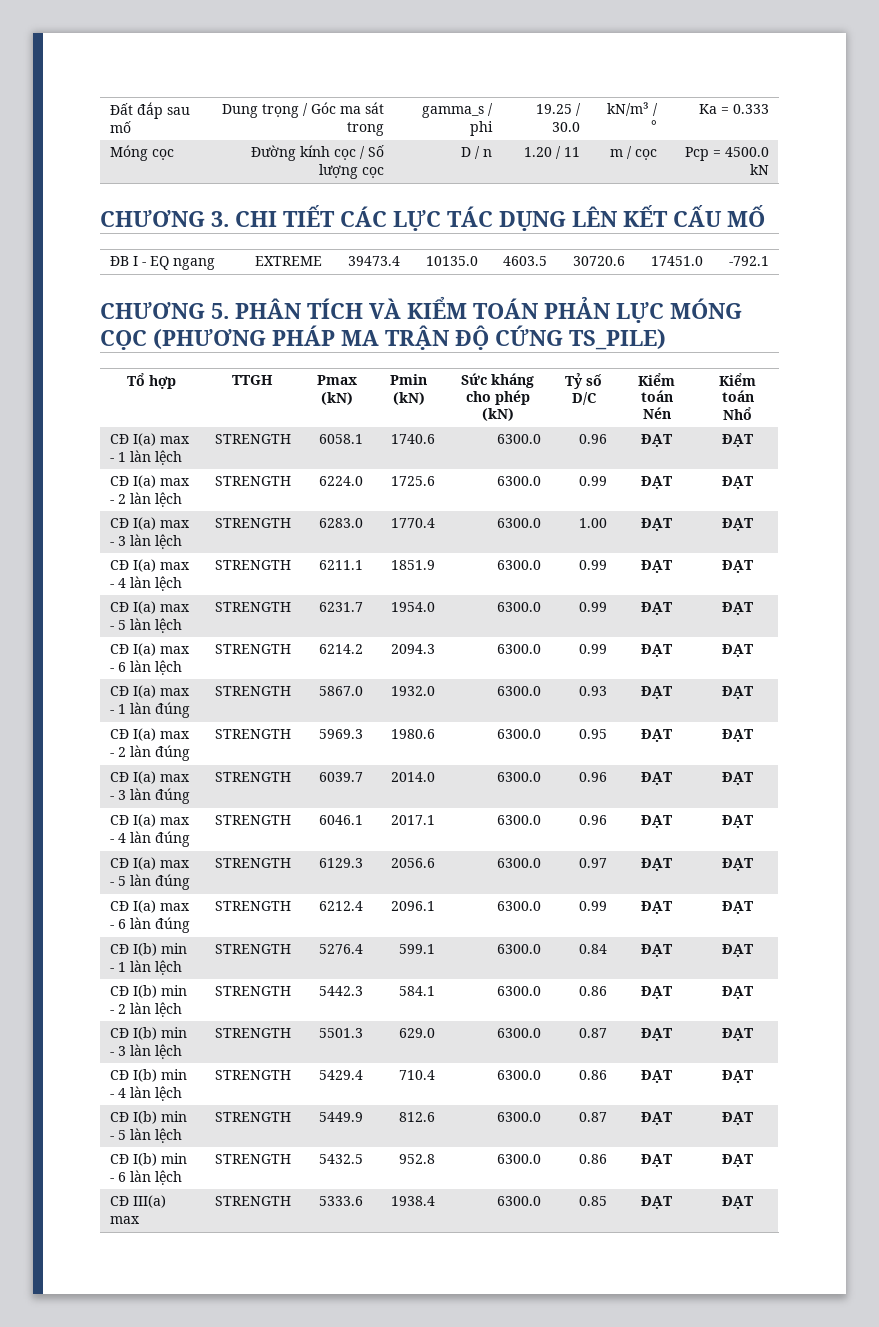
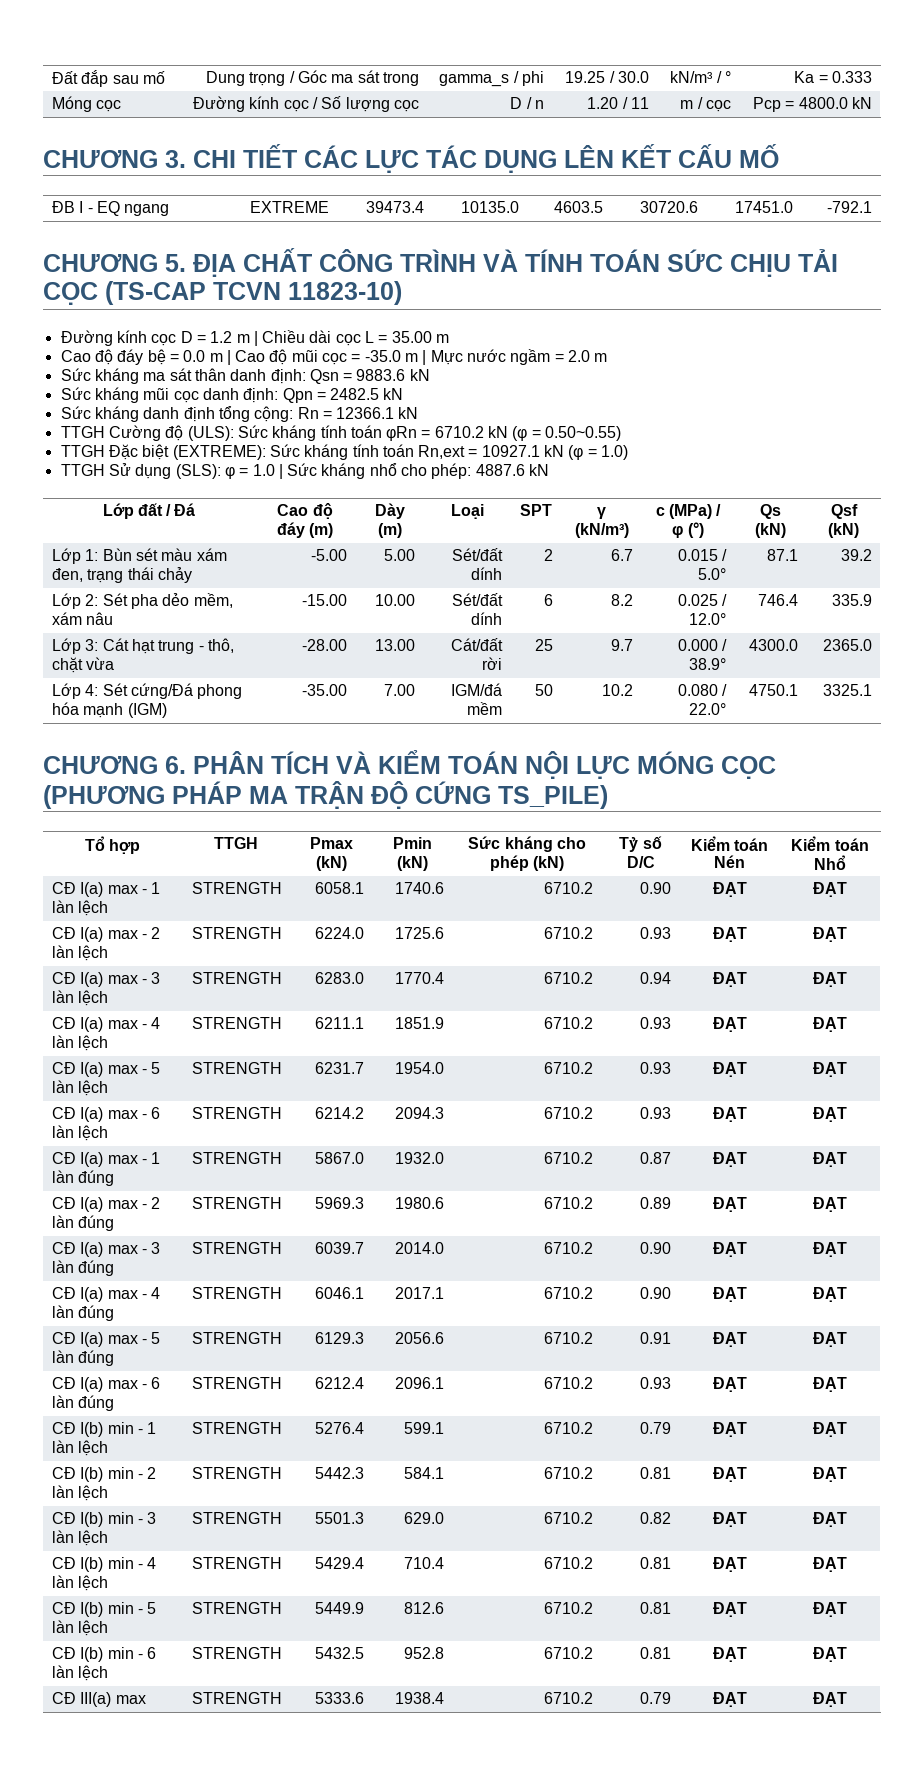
[724,147,769,157] 4500.0 -> [798,97,848,109] 4800.0
(229, 311) none -> [193,248,838,277] [43,281,402,305] [60,330,450,346] [60,349,608,365] [60,368,430,384] [60,387,404,403] [60,406,419,422] [60,425,622,441] [60,444,629,460] [60,463,550,479] [102,503,196,519] [277,503,333,519] [276,522,334,538] [374,503,405,519] [377,523,402,538] [450,504,484,519] [520,504,552,516] [597,507,606,519] [574,523,629,538] [655,504,722,519] [672,522,704,538] [760,504,781,519] [755,523,786,538] [830,504,858,519] [828,523,859,538] [52,548,227,564] [52,567,193,583] [310,549,347,561] [383,549,415,561] [451,548,503,561] [470,567,502,580] [543,549,553,561] [610,549,633,561] [677,549,727,561] [697,568,726,580] [766,549,798,561] [840,549,872,561] [52,593,233,609] [52,612,114,625] [301,594,347,606] [374,594,415,606] [451,593,503,606] [470,612,502,625] [543,594,553,606] [610,594,633,606] [677,594,727,606] [688,613,726,625] [757,594,798,606] [831,594,872,606] [52,638,235,654] [52,657,115,673] [301,639,347,651] [374,639,415,651] [450,638,503,651] [481,657,502,670] [534,639,553,651] [610,639,633,651] [677,639,727,651] [688,658,726,670] [748,639,798,651] [822,639,872,651] [52,683,243,699] [52,702,167,718] [301,684,347,696] [383,684,415,696] [450,683,502,696] [466,702,502,715] [534,684,553,696] [601,684,633,696] [677,684,727,696] [688,703,726,715] [748,684,798,696] [822,684,872,696] [43,756,186,774] ĐỊA CHẤT CÔNG TRÌNH VÀ TÍNH TOÁN SỨC CHỊU TẢI CỌC (TS-CAP TCVN 11823-10) // Đường kính cọc D = 1.2 m | Chiều dài cọc L = 35.00 m // Cao độ đáy bệ = 0.0 m | Cao độ mũi cọc = -35.0 m | Mực nước ngầm = 2.0 m // Sức kháng ma sát thân danh định: Qsn = 9883.6 kN // Sức kháng mũi cọc danh định: Qpn = 2482.5 kN // Sức kháng danh định tổng cộng: Rn = 12366.1 kN // TTGH Cường độ (ULS): Sức kháng tính toán φRn = 6710.2 kN (φ = 0.50~0.55) // TTGH Đặc biệt (EXTREME): Sức kháng tính toán Rn,ext = 10927.1 kN (φ = 1.0) // TTGH Sử dụng (SLS): φ = 1.0 | Sức kháng nhổ cho phép: 4887.6 kN // Lớp đất / Đá | Cao độ đáy (m) | Dày (m) | Loại | SPT | γ (kN/m³) | c (MPa) / φ (°) | Qs (kN) | Qsf (kN) // Lớp 1: Bùn sét màu xám đen, trạng thái chảy | -5.00 | 5.00 | Sét/đất dính | 2 | 6.7 | 0.015 / 5.0° | 87.1 | 39.2 // Lớp 2: Sét pha dẻo mềm, xám nâu | -15.00 | 10.00 | Sét/đất dính | 6 | 8.2 | 0.025 / 12.0° | 746.4 | 335.9 // Lớp 3: Cát hạt trung - thô, chặt vừa | -28.00 | 13.00 | Cát/đất rời | 25 | 9.7 | 0.000 / 38.9° | 4300.0 | 2365.0 // Lớp 4: Sét cứng/Đá phong hóa mạnh (IGM) | -35.00 | 7.00 | IGM/đá mềm | 50 | 10.2 | 0.080 / 22.0° | 4750.1 | 3325.1 // CHƯƠNG 6.
[544,296,610,319] PHẢN -> [525,751,569,779] NỘI
[496,434,541,444] [578,434,607,444] 6300.0 | 0.96 -> [543,882,593,894] [639,882,671,894] 6710.2 | 0.90
[496,476,541,486] [578,476,607,486] 6300.0 | 0.99 -> [543,927,593,939] [639,927,671,939] 6710.2 | 0.93
[496,518,541,528] [578,518,607,528] 6300.0 | 1.00 -> [543,972,593,984] [639,972,671,984] 6710.2 | 0.94
[496,560,541,570] [578,560,607,570] 6300.0 | 0.99 -> [543,1017,593,1029] [639,1017,671,1029] 6710.2 | 0.93
[496,602,541,612] [578,602,607,612] 6300.0 | 0.99 -> [543,1062,593,1074] [639,1062,671,1074] 6710.2 | 0.93
[496,644,541,654] [578,644,607,654] 6300.0 | 0.99 -> [543,1107,593,1119] [639,1107,671,1119] 6710.2 | 0.93
[496,686,541,696] [578,686,607,696] 6300.0 | 0.93 -> [543,1152,593,1164] [639,1152,671,1164] 6710.2 | 0.87
[496,729,541,739] [578,729,607,739] 6300.0 | 0.95 -> [543,1197,593,1209] [639,1197,671,1209] 6710.2 | 0.89
[496,772,541,782] [578,772,607,782] 6300.0 | 0.96 -> [543,1242,593,1254] [639,1242,671,1254] 6710.2 | 0.90
[496,815,541,825] [578,815,607,825] 6300.0 | 0.96 -> [543,1287,593,1299] [639,1287,671,1299] 6710.2 | 0.90
[496,858,541,868] [578,858,607,868] 6300.0 | 0.97 -> [543,1332,593,1344] [639,1332,671,1344] 6710.2 | 0.91
[496,901,541,911] [578,901,607,911] 6300.0 | 0.99 -> [543,1377,593,1389] [639,1377,671,1389] 6710.2 | 0.93
[496,944,541,954] [578,944,607,954] 6300.0 | 0.84 -> [543,1422,593,1434] [639,1422,671,1434] 6710.2 | 0.79
[496,986,541,996] [578,986,607,996] 6300.0 | 0.86 -> [543,1467,593,1479] [639,1467,671,1479] 6710.2 | 0.81
[496,1028,541,1038] [578,1028,607,1038] 6300.0 | 0.87 -> [543,1512,593,1524] [639,1512,671,1524] 6710.2 | 0.82
[496,1070,541,1080] [578,1070,607,1080] 6300.0 | 0.86 -> [543,1557,593,1569] [639,1557,671,1569] 6710.2 | 0.81
[496,1112,541,1122] [578,1112,607,1122] 6300.0 | 0.87 -> [543,1602,593,1614] [639,1602,671,1614] 6710.2 | 0.81
[496,1154,541,1164] [578,1154,607,1164] 6300.0 | 0.86 -> [543,1647,593,1659] [639,1647,671,1659] 6710.2 | 0.81
[496,1196,541,1206] [578,1196,607,1206] 6300.0 | 0.85 -> [543,1692,593,1704] [639,1692,671,1704] 6710.2 | 0.79

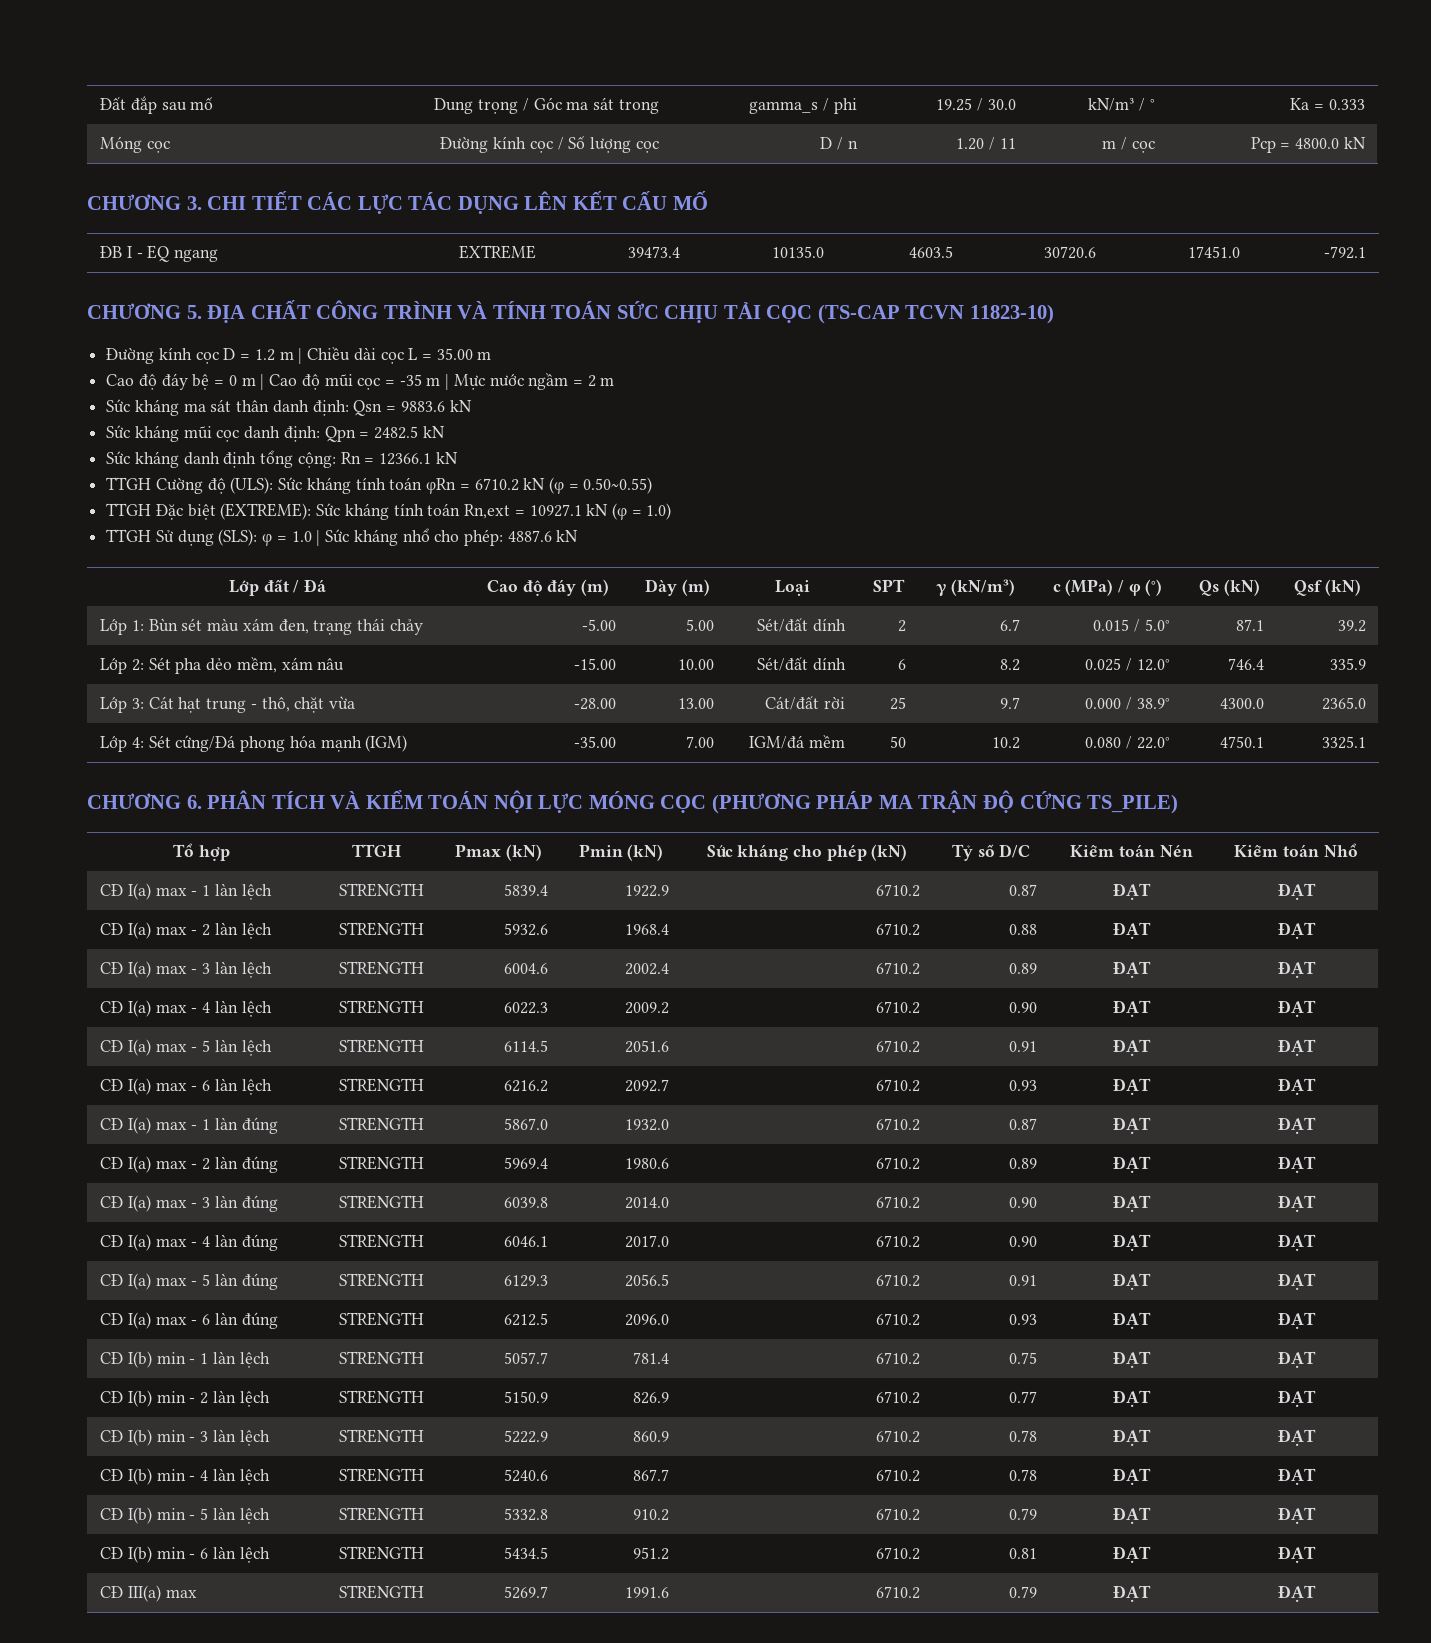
[183,350,206,362] 0.0 -> [228,375,237,386] 0
[364,350,401,362] -35.0 -> [399,374,422,386] -35
[567,350,590,362] 2.0 -> [587,375,596,387] 2
[314,882,364,894] [394,882,444,894] [543,882,593,894] [639,882,671,894] 6058.1 | 1740.6 | 6710.2 | 0.90 -> [503,884,548,896] [624,885,669,897] [875,884,920,897] [1008,884,1037,896] 5839.4 | 1922.9 | 6710.2 | 0.87
[314,927,364,939] [394,927,444,939] [543,927,593,939] [639,927,671,939] 6224.0 | 1725.6 | 6710.2 | 0.93 -> [503,923,548,936] [624,924,669,935] [875,923,920,936] [1008,924,1037,935] 5932.6 | 1968.4 | 6710.2 | 0.88
[314,972,364,984] [394,972,444,984] [543,972,593,984] [639,972,671,984] 6283.0 | 1770.4 | 6710.2 | 0.94 -> [503,963,548,974] [624,963,669,975] [875,962,920,975] [1008,963,1037,974] 6004.6 | 2002.4 | 6710.2 | 0.89
[314,1017,364,1029] [394,1017,444,1029] [543,1017,593,1029] [639,1017,671,1029] 6211.1 | 1851.9 | 6710.2 | 0.93 -> [503,1002,548,1014] [624,1002,669,1014] [875,1001,920,1014] [1008,1002,1037,1013] 6022.3 | 2009.2 | 6710.2 | 0.90
[314,1062,364,1074] [394,1062,444,1074] [543,1062,593,1074] [639,1062,671,1074] 6231.7 | 1954.0 | 6710.2 | 0.93 -> [503,1040,548,1052] [624,1040,669,1053] [875,1040,920,1053] [1008,1041,1037,1052] 6114.5 | 2051.6 | 6710.2 | 0.91
[314,1107,364,1119] [394,1107,444,1119] 6214.2 | 2094.3 -> [503,1080,548,1092] [624,1079,669,1092] 6216.2 | 2092.7
[314,1197,364,1209] 5969.3 -> [503,1157,548,1169] 5969.4
[314,1242,364,1254] 6039.7 -> [503,1197,548,1208] 6039.8
[394,1287,444,1299] 2017.1 -> [624,1235,669,1248] 2017.0
[394,1332,444,1344] 2056.6 -> [624,1274,669,1287] 2056.5
[314,1377,364,1389] [394,1377,444,1389] 6212.4 | 2096.1 -> [503,1313,548,1326] [624,1314,669,1326] 6212.5 | 2096.0
[314,1422,364,1434] [403,1422,444,1434] [543,1422,593,1434] [639,1422,671,1434] 5276.4 | 599.1 | 6710.2 | 0.79 -> [503,1352,548,1364] [632,1352,669,1364] [875,1352,920,1365] [1008,1352,1037,1364] 5057.7 | 781.4 | 6710.2 | 0.75
[314,1467,364,1479] [403,1467,444,1479] [543,1467,593,1479] [639,1467,671,1479] 5442.3 | 584.1 | 6710.2 | 0.81 -> [503,1391,548,1403] [632,1392,669,1404] [875,1391,920,1404] [1008,1391,1037,1403] 5150.9 | 826.9 | 6710.2 | 0.77
[314,1512,364,1524] [403,1512,444,1524] [543,1512,593,1524] [639,1512,671,1524] 5501.3 | 629.0 | 6710.2 | 0.82 -> [503,1430,548,1443] [632,1431,669,1442] [875,1430,920,1443] [1008,1430,1037,1442] 5222.9 | 860.9 | 6710.2 | 0.78
[314,1557,364,1569] [403,1557,444,1569] [543,1557,593,1569] [639,1557,671,1569] 5429.4 | 710.4 | 6710.2 | 0.81 -> [503,1469,548,1482] [632,1469,669,1481] [875,1469,920,1482] [1008,1469,1037,1481] 5240.6 | 867.7 | 6710.2 | 0.78
[314,1602,364,1614] [403,1602,444,1614] [543,1602,593,1614] [639,1602,671,1614] 5449.9 | 812.6 | 6710.2 | 0.81 -> [503,1508,548,1521] [632,1509,669,1521] [875,1508,920,1521] [1008,1508,1037,1520] 5332.8 | 910.2 | 6710.2 | 0.79
[314,1647,364,1659] [403,1647,444,1659] 5432.5 | 952.8 -> [503,1547,548,1559] [632,1547,669,1560] 5434.5 | 951.2
[314,1692,364,1704] [394,1692,444,1704] 5333.6 | 1938.4 -> [503,1586,548,1599] [624,1587,669,1598] 5269.7 | 1991.6

